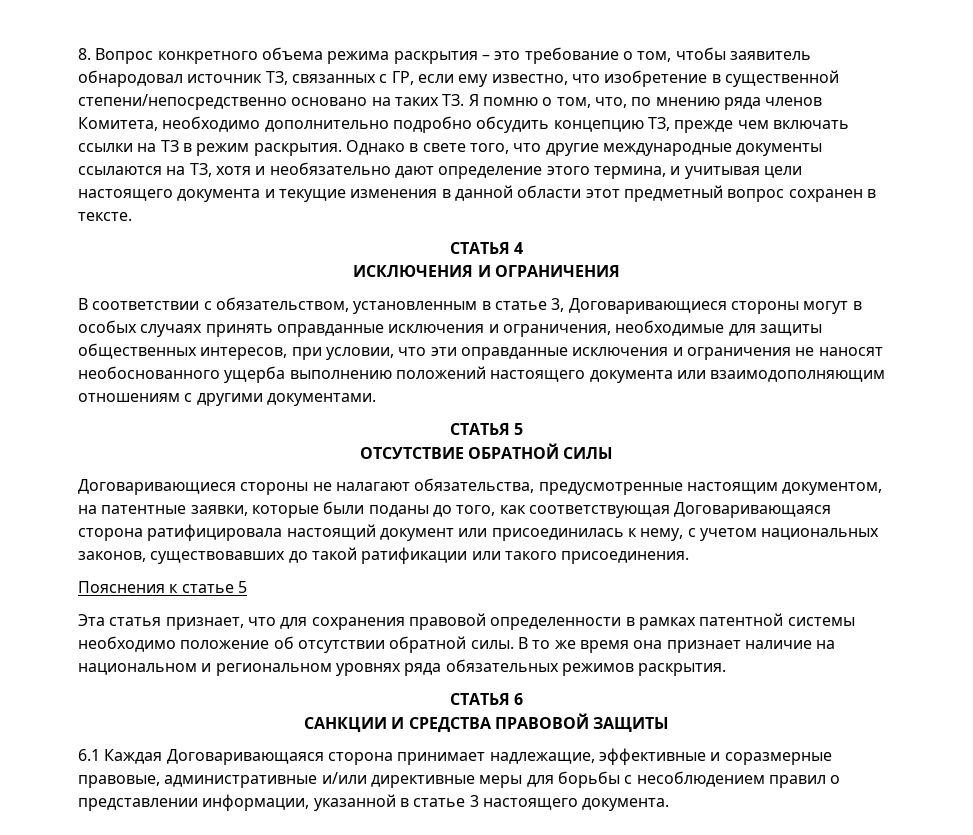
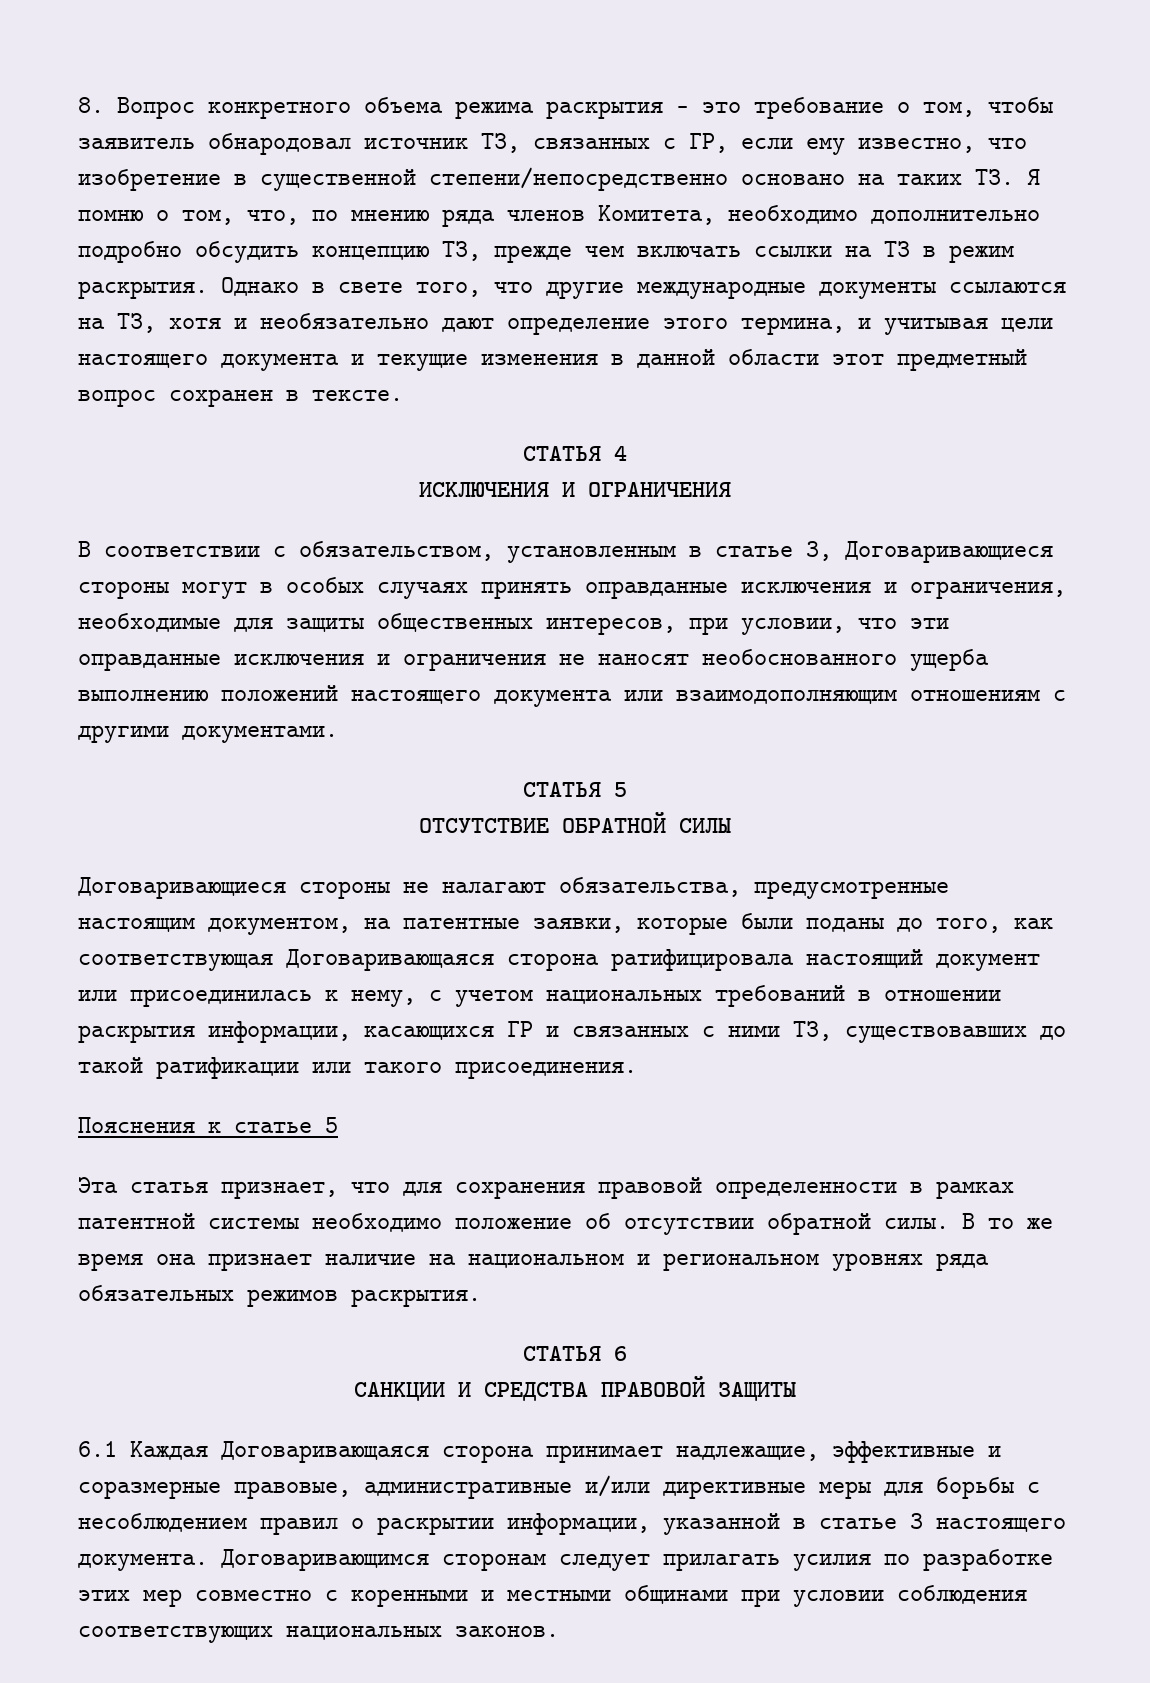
[78,551,146,562] законов, -> [715,985,1001,1007] [78,1021,832,1043] требований в отношении раскрытия информации, касающихся ГР и связанных с ними ТЗ,
[78,798,198,811] представлении -> [377,1517,494,1535] раскрытии
(670, 804) none -> [221,1549,1053,1571] [78,1585,1027,1607] [78,1625,559,1643] Договаривающимся сторонам следует прилагать усилия по разработке этих мер совместно с коренными и местными общинами при условии соблюдения соответствующих национальных законов.

